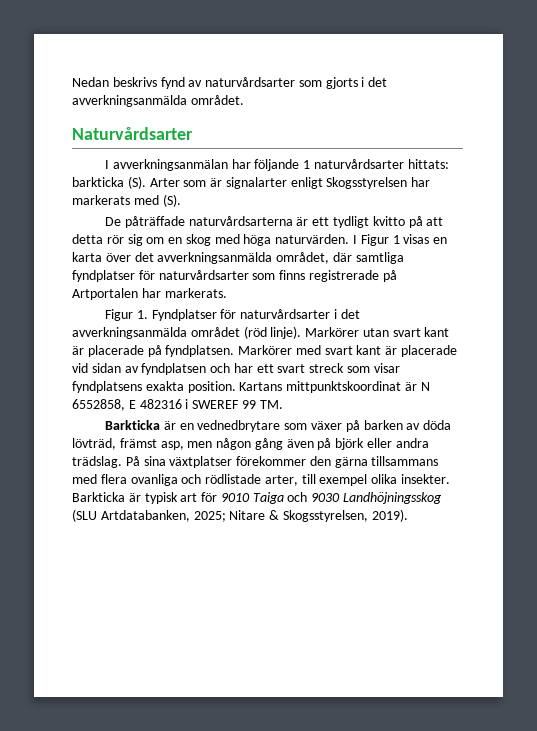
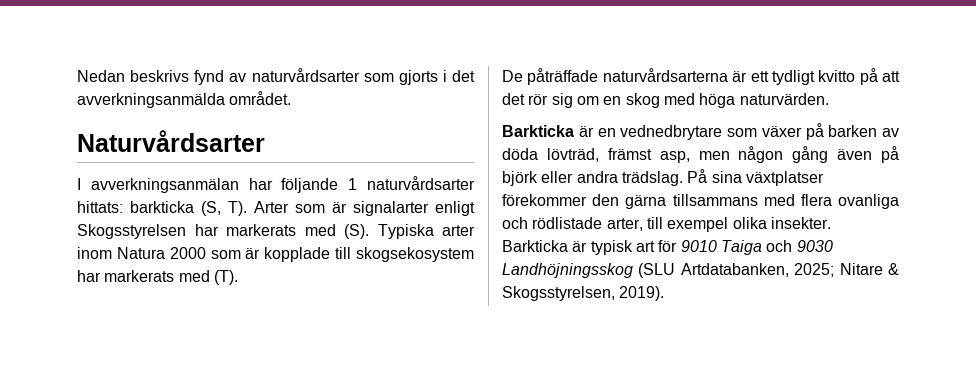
[127,176,146,189] (S). -> [201,201,247,216] (S, T).
(181, 200) none -> [377,224,475,239] [77,247,474,262] [77,270,238,285] Typiska arter inom Natura 2000 som är kopplade till skogsekosystem har markerats med (T).
[72,234,103,244] detta -> [502,93,525,105] det
[353,234,448,246] [72,252,404,264] [72,270,397,282] [72,288,227,300] [105,309,360,321] [72,326,450,339] [72,345,458,357] [72,363,400,375] [72,381,430,393] [72,399,283,411] I Figur 1 visas en karta över det avverkningsanmälda området, där samtliga fyndplatser för naturvårdsarter som finns registrerade på Artportalen har markerats. // Figur 1. Fyndplatser för naturvårdsarter i det avverkningsanmälda området (röd linje). Markörer utan svart kant är placerade på fyndplatsen. Markörer med svart kant är placerade vid sidan av fyndplatsen och har ett svart streck som visar fyndplatsens exakta position. Kartans mittpunktskoordinat är N 6552858, E 482316 i SWEREF 99 TM. -> (829, 99) none

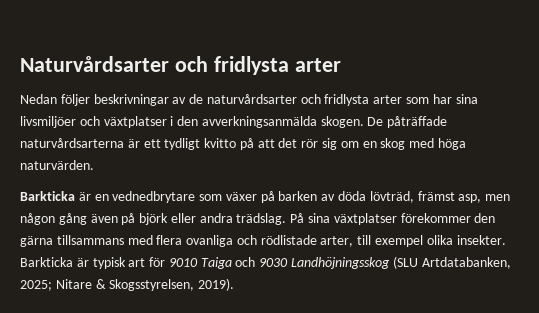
[77,68,475,85] [77,91,292,108] [77,130,265,152] [77,176,476,193] [77,201,475,216] [77,224,475,239] [77,247,474,262] [77,270,238,285] Nedan beskrivs fynd av naturvårdsarter som gjorts i det avverkningsanmälda området. // Naturvårdsarter // I avverkningsanmälan har följande 1 naturvårdsarter hittats: barkticka (S, T). Arter som är signalarter enligt Skogsstyrelsen har markerats med (S). Typiska arter inom Natura 2000 som är kopplade till skogsekosystem har markerats med (T). // -> [20,56,341,75] [20,94,478,106] [20,116,364,128] Naturvårdsarter och fridlysta arter // Nedan följer beskrivningar av de naturvårdsarter och fridlysta arter som har sina livsmiljöer och växtplatser i den avverkningsanmälda skogen.

